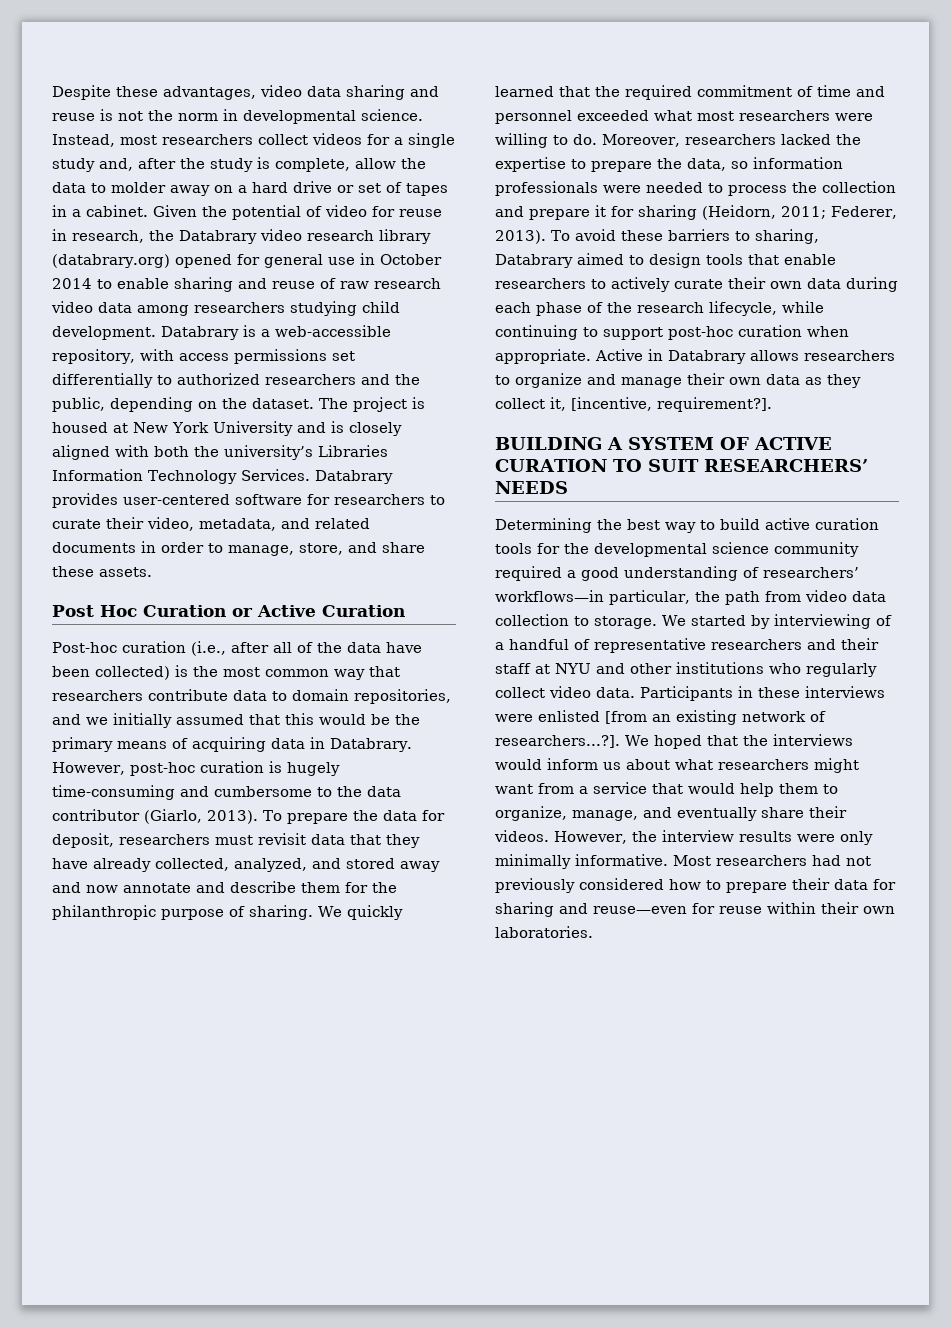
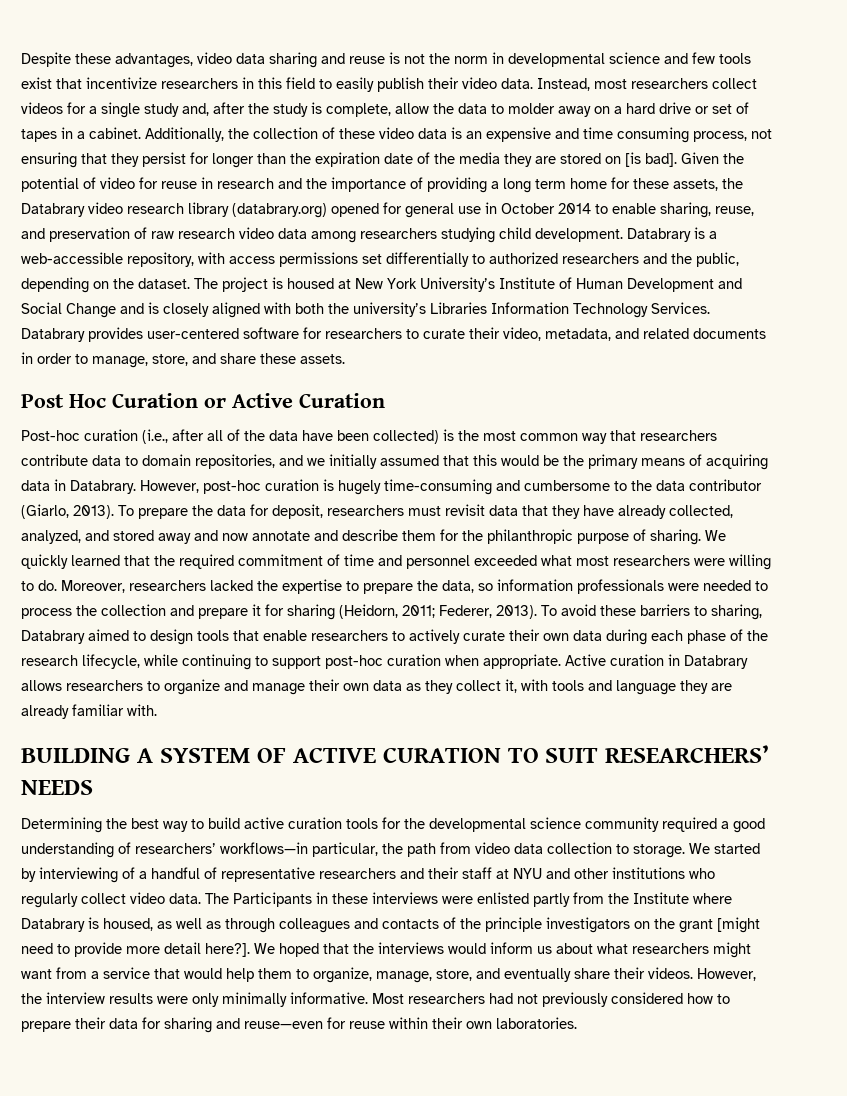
[361,109,423,121] science. -> [609,52,751,64] [21,77,533,92] science and few tools exist that incentivize researchers in this field to easily publish their video data.
(148, 211) none -> [145,127,772,143] [21,152,677,168] Additionally, the collection of these video data is an expensive and time consuming process, not ensuring that they persist for longer than the expiration date of the media they are stored on [is bad].
[72,230,144,243] research, -> [217,177,718,193] research and the importance of providing a long term home for these assets,
[174,277,315,292] sharing and reuse -> [660,202,754,218] [21,227,130,242] sharing, reuse, and preservation
[212,421,293,436] University -> [420,277,742,292] [21,302,116,318] University’s Institute of Human Development and Social Change
(643, 355) none -> [610,654,664,666] curation
[571,397,772,412] [incentive, requirement?]. -> [521,679,732,695] [21,704,157,719] with tools and language they are already familiar with.
(635, 692) none -> [205,893,229,904] The
[605,710,826,725] [495,735,620,748] [from an existing network of researchers...?]. -> [533,892,732,907] [21,917,760,933] [21,942,250,957] partly from the Institute where Databrary is housed, as well as through colleagues and contacts of the principle investigators on the grant [might need to provide more detail here?].
(638, 815) none -> [436,969,472,981] store,

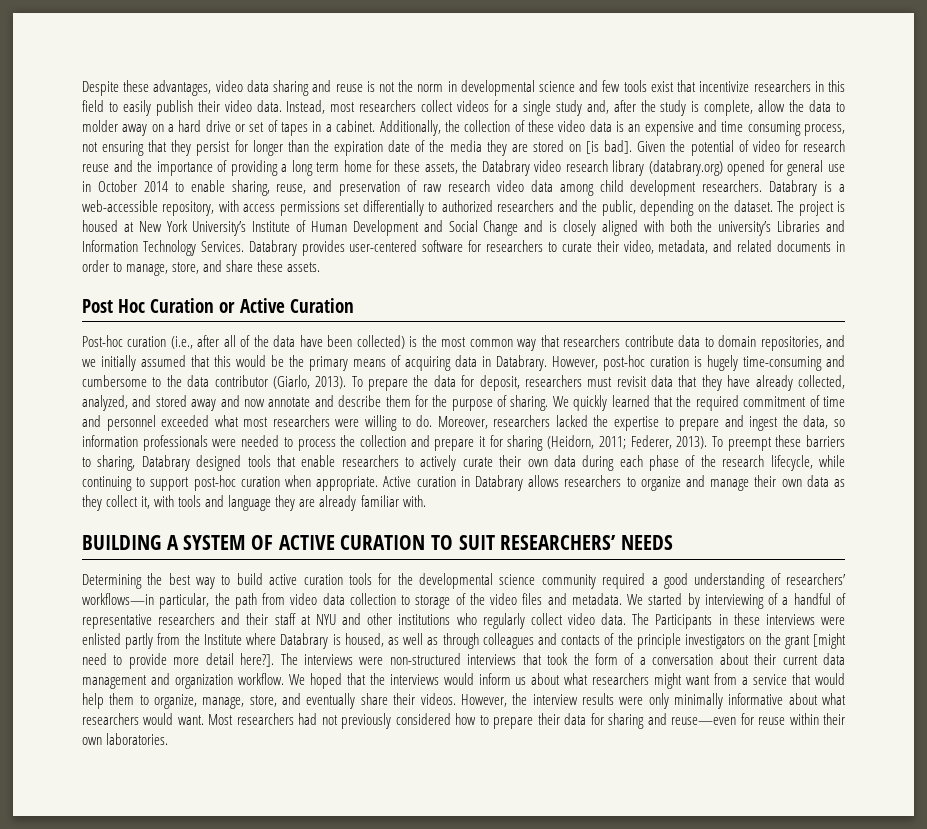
[161,177,274,189] reuse in research -> [803,140,846,152] [82,164,109,172] research reuse
[360,227,623,243] researchers studying child development. -> [599,180,763,196] child development researchers.
(487, 308) none -> [826,220,845,232] and
[487,529,573,544] philanthropic -> (448, 401) none
(413, 588) none -> [724,415,779,431] and ingest
[561,604,596,616] avoid -> [727,437,772,451] preempt
[88,629,193,645] aimed to design -> [196,455,242,471] designed
[633,844,685,858] storage. -> [415,593,622,609] storage of the video files and metadata.
(250, 950) none -> [280,653,846,665] [82,673,284,689] The interviews were non-structured interviews that took the form of a conversation about their current data management and organization workflow.
[290,992,368,1004] informative. -> [728,693,847,705] [82,713,204,725] informative about what researchers would want.

